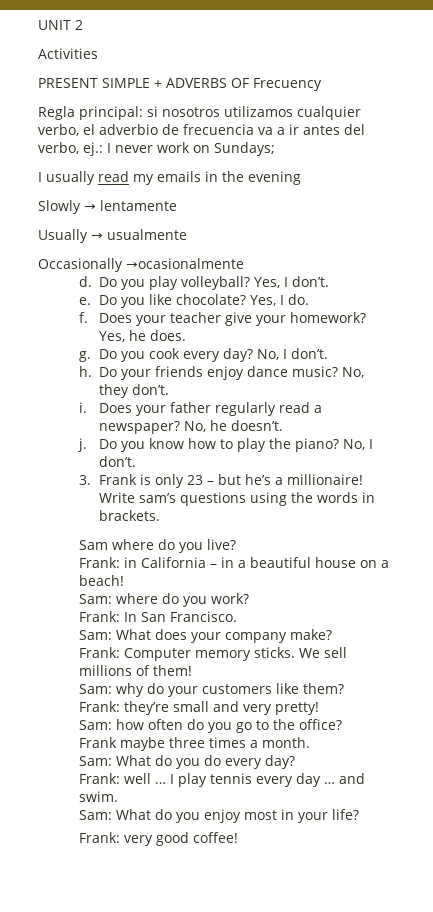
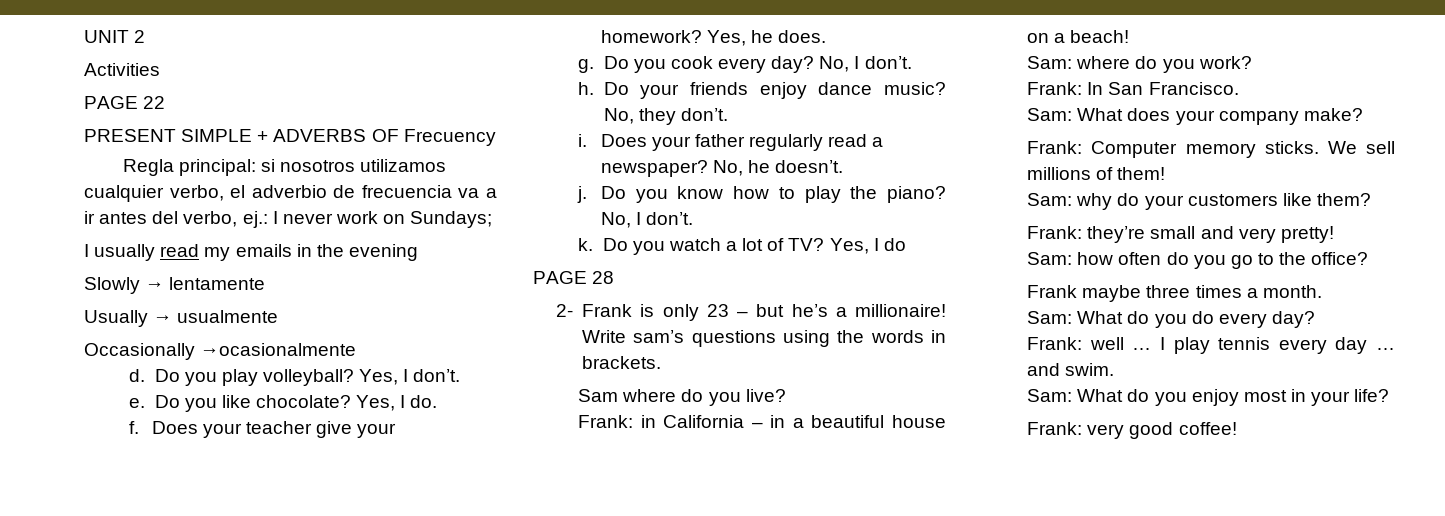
(98, 53) none -> [84,96,166,109] // PAGE 22
[78,475,91,485] 3. -> [578,238,906,255] [533,271,615,284] [555,304,573,317] k. Do you watch a lot of TV? Yes, I do // PAGE 28 // 2-

